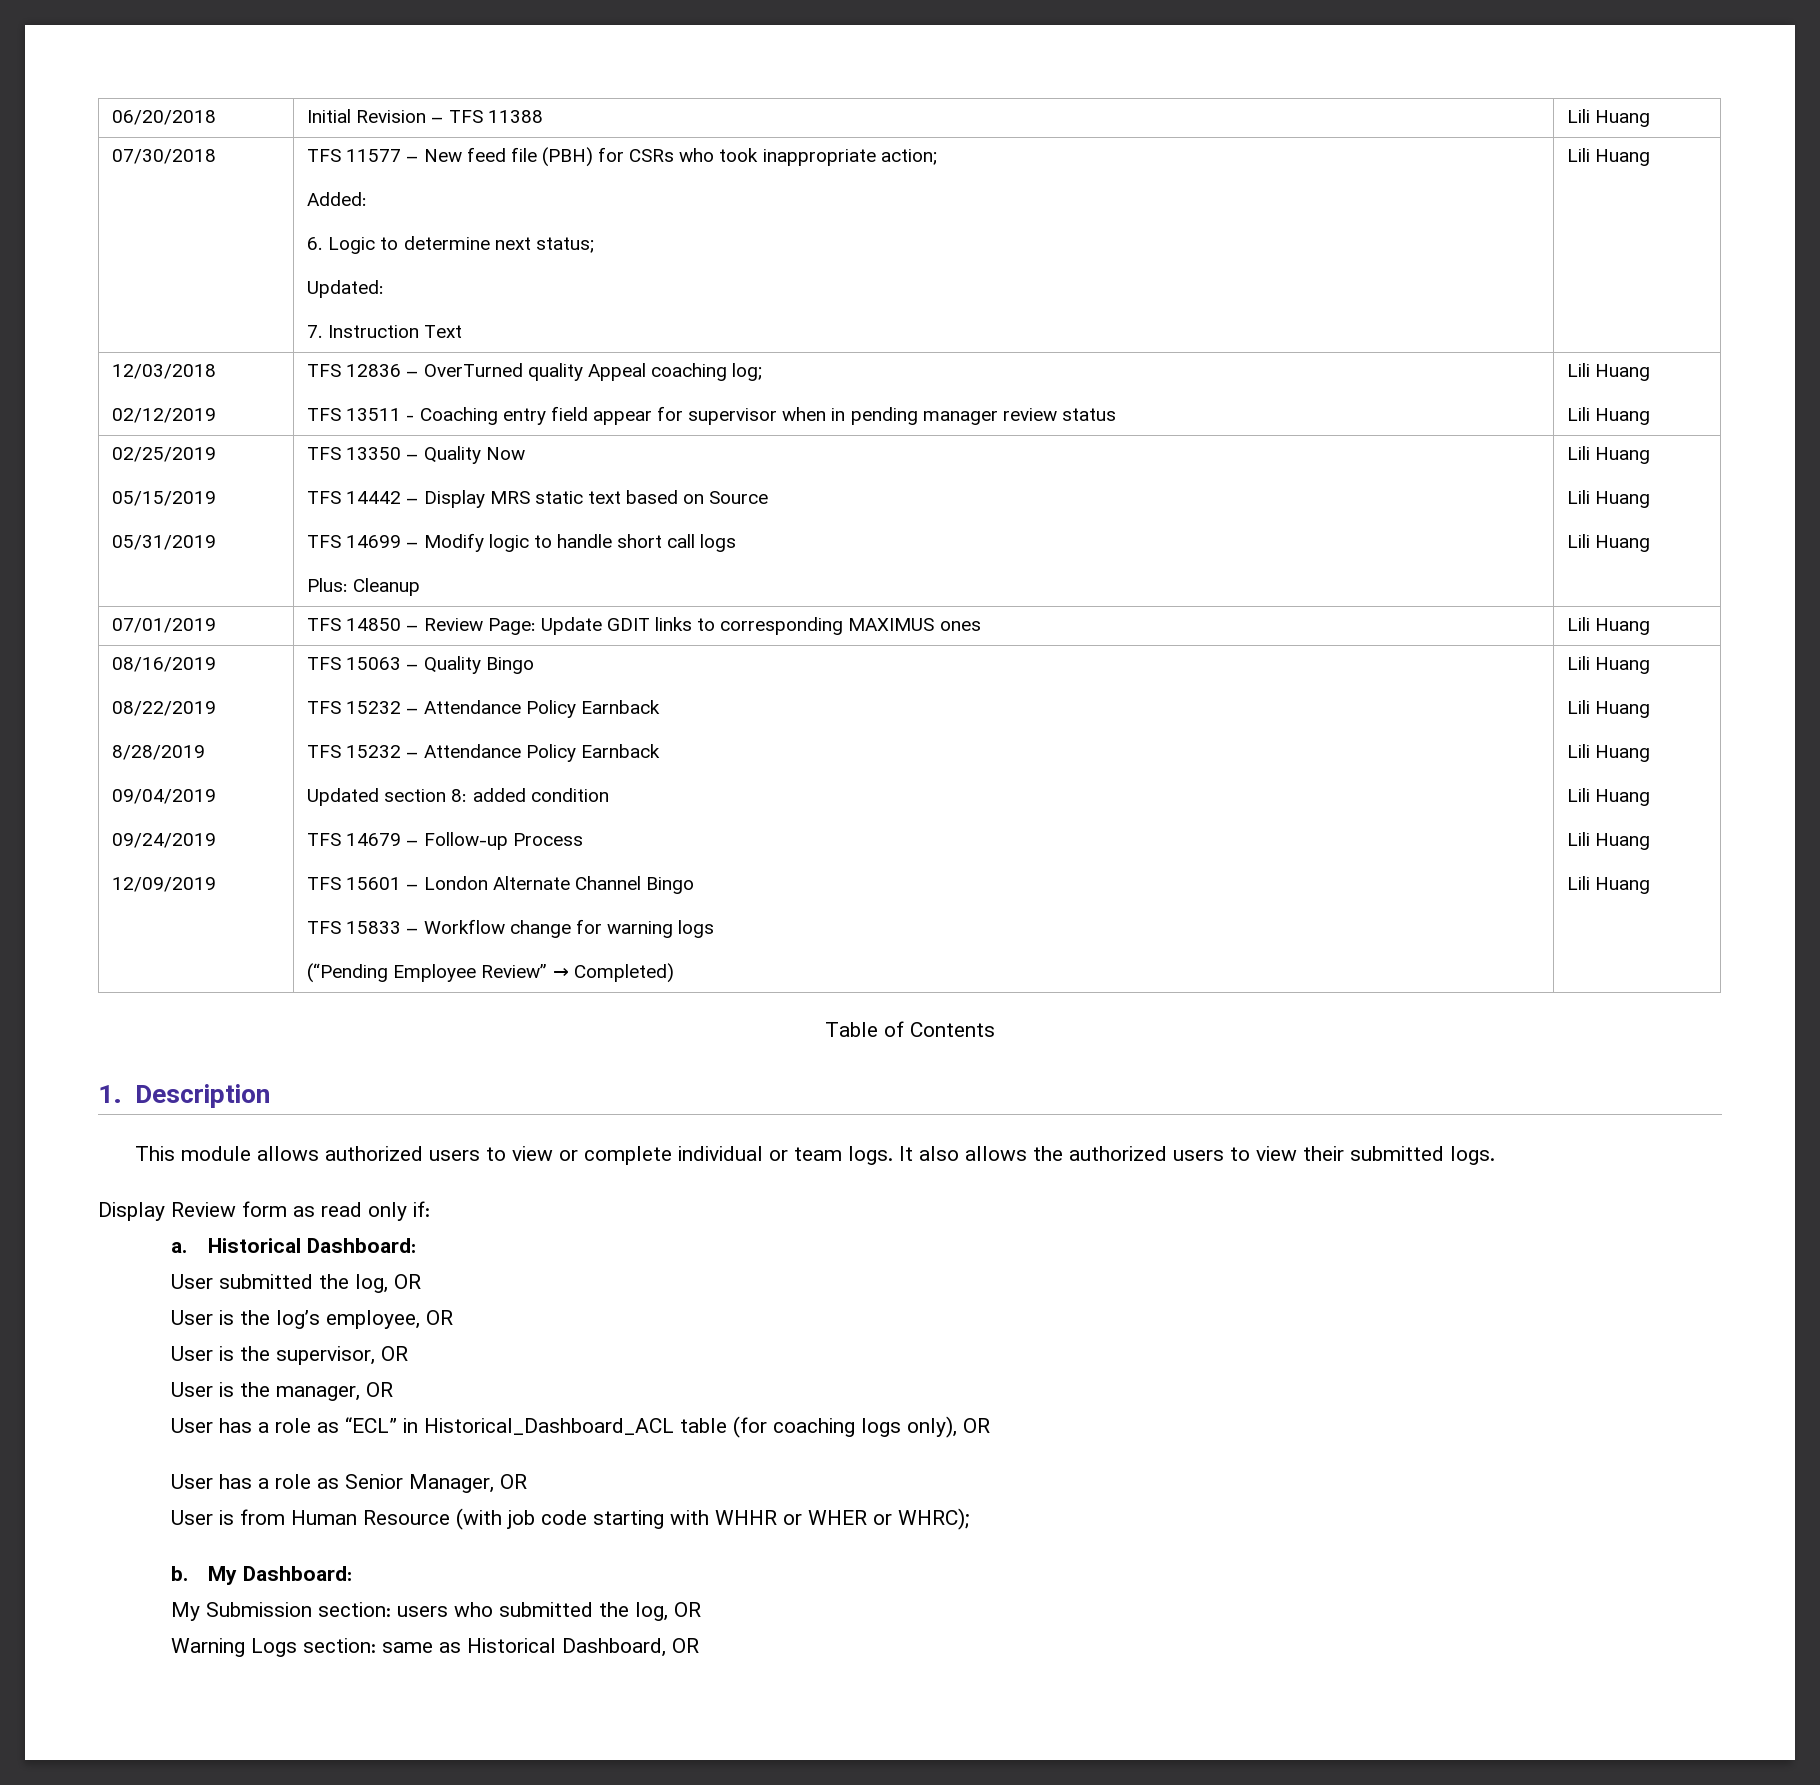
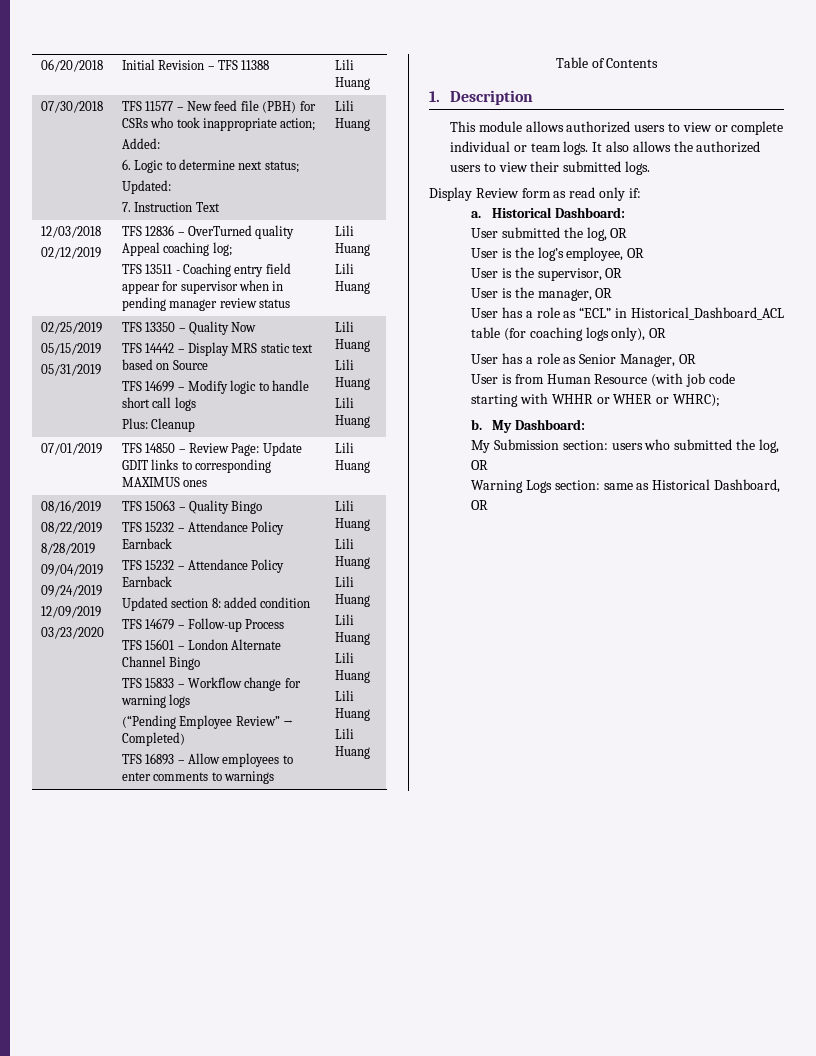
(217, 884) none -> [40,627,104,639] // 03/23/2020
(674, 973) none -> [121,753,293,767] [121,771,275,784] // TFS 16893 – Allow employees to enter comments to warnings
(1651, 885) none -> [334,728,354,739] [334,746,370,759] // Lili Huang

